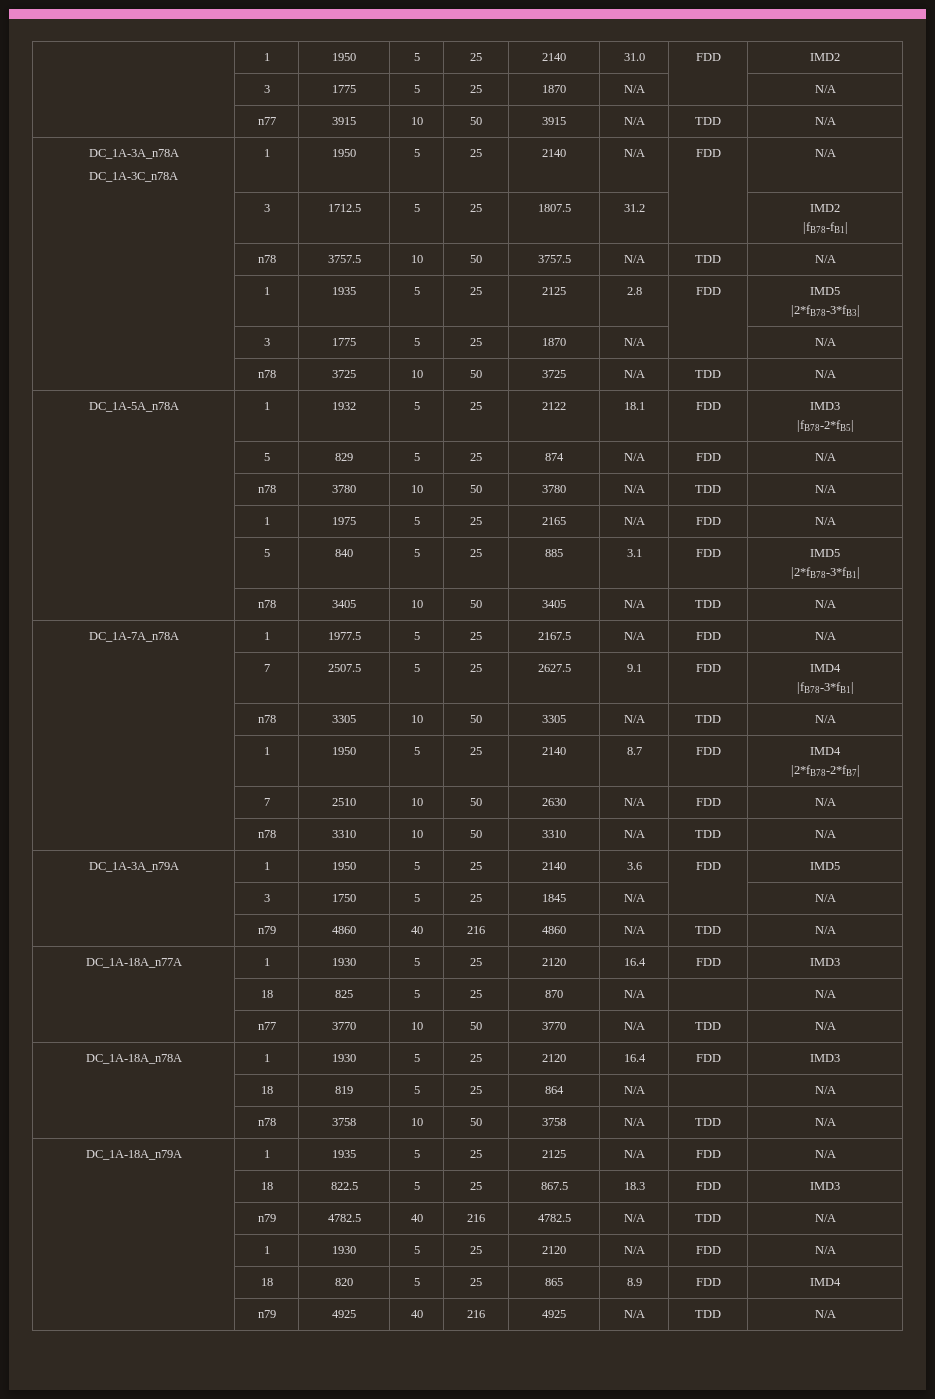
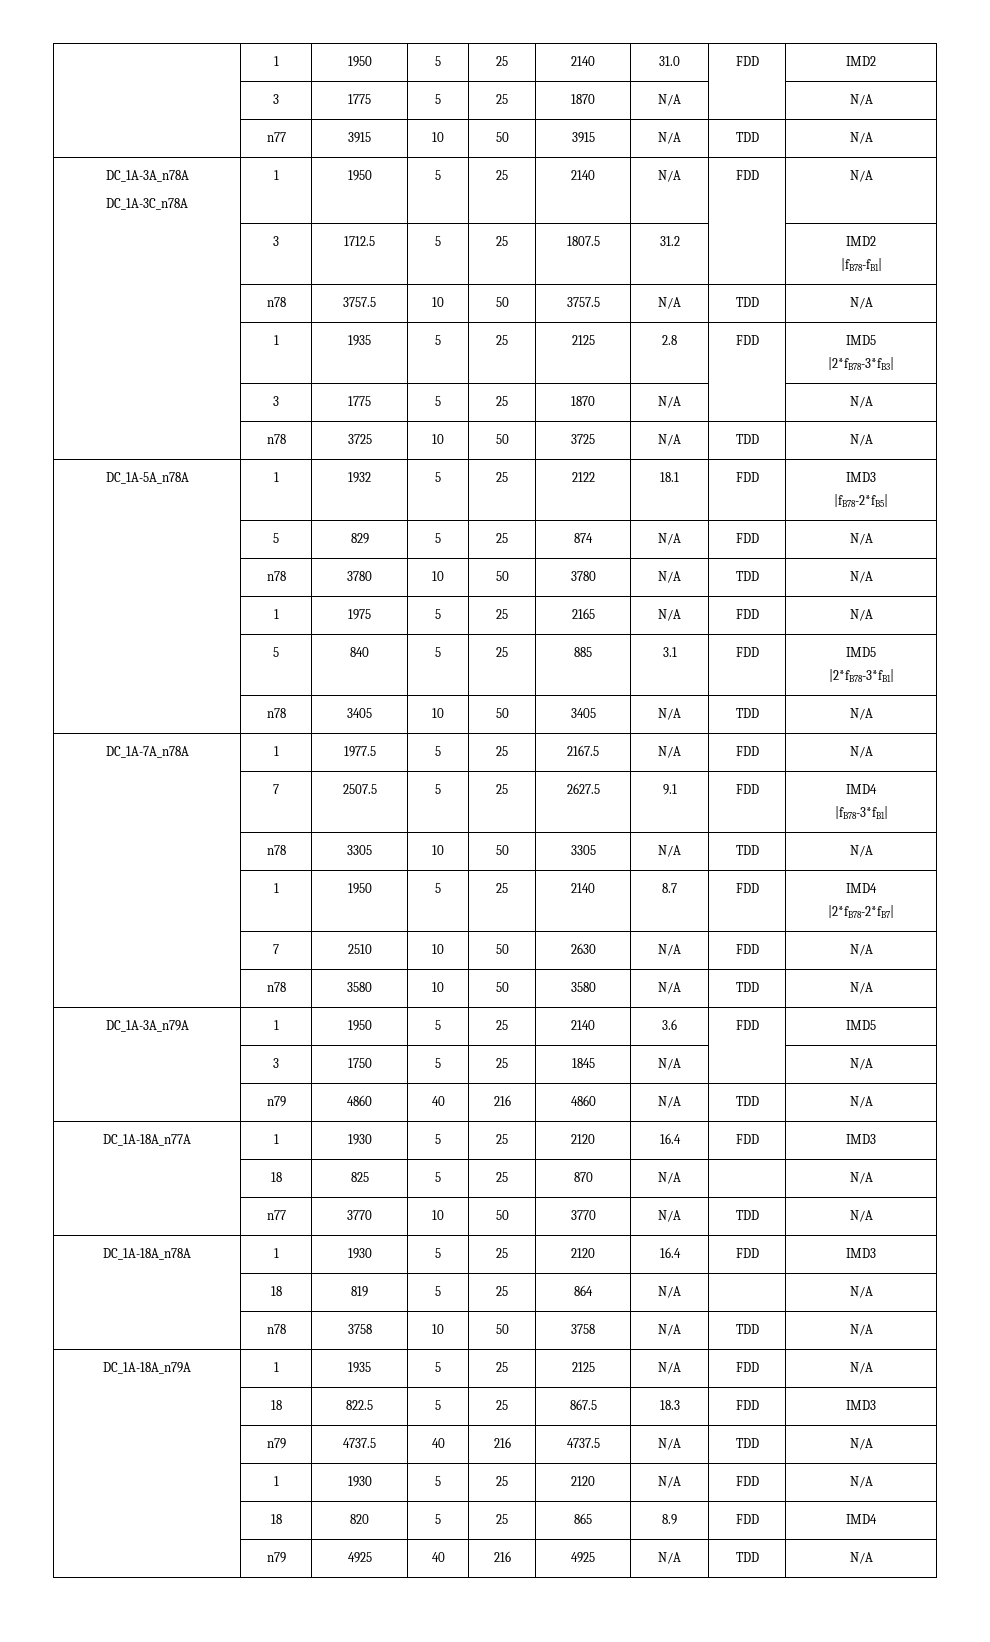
[331,830,356,838] [410,830,423,838] [469,830,482,838] [542,830,566,838] 3310 | 10 | 50 | 3310 -> [347,982,372,992] [432,982,444,992] [495,982,509,992] [570,982,596,992] 3580 | 10 | 50 | 3580
[327,1214,361,1222] [410,1214,423,1222] [466,1214,485,1222] [537,1214,571,1222] 4782.5 | 40 | 216 | 4782.5 -> [343,1438,376,1448] [431,1438,445,1448] [493,1437,511,1448] [566,1438,600,1448] 4737.5 | 40 | 216 | 4737.5

